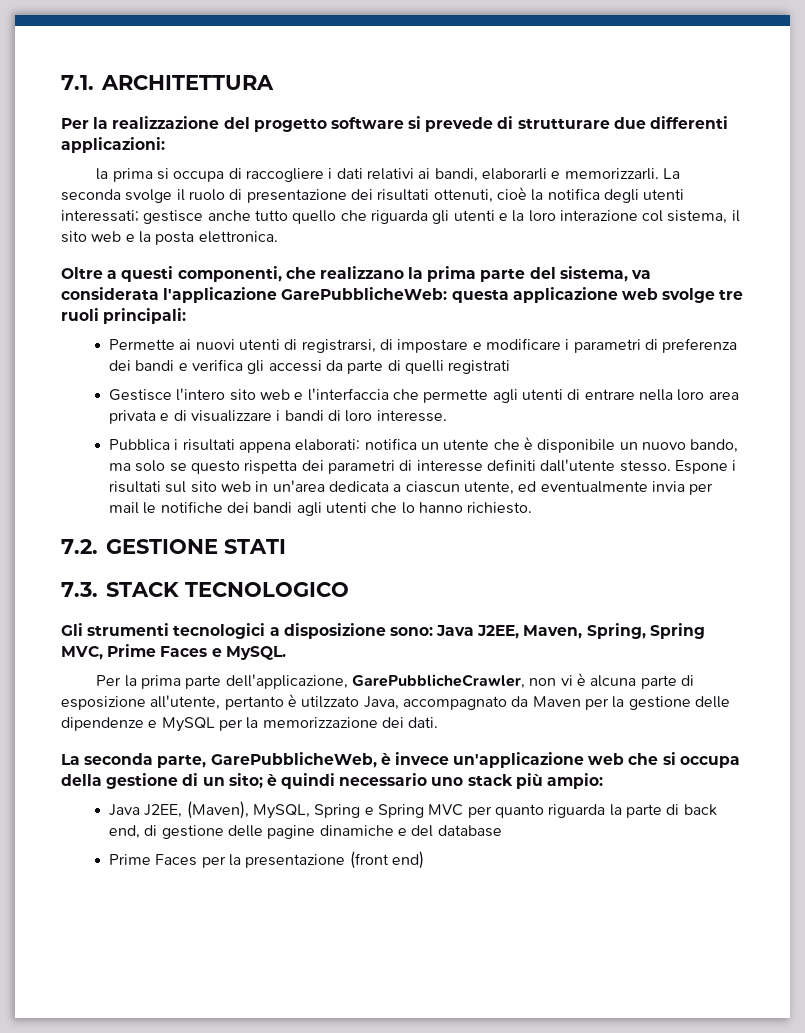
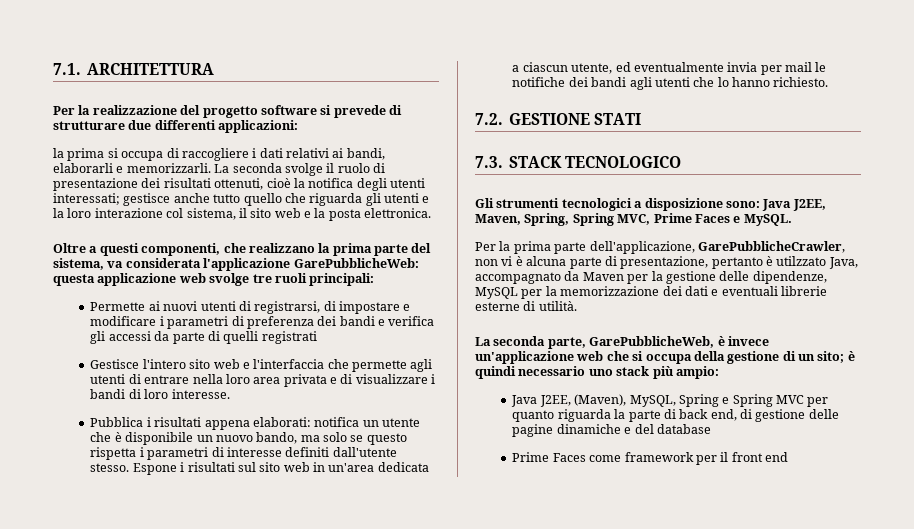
[301,460,324,471] dei -> [139,447,144,457] i
[61,695,221,710] esposizione all'utente, -> [620,256,709,269] presentazione,
[61,717,158,731] dipendenze e -> [752,271,827,284] dipendenze,
[408,717,439,728] dati. -> [684,286,827,296] [475,301,577,311] dati e eventuali librerie esterne di utilità.
[201,851,425,869] per la presentazione (front end) -> [589,452,789,465] come framework per il front end

